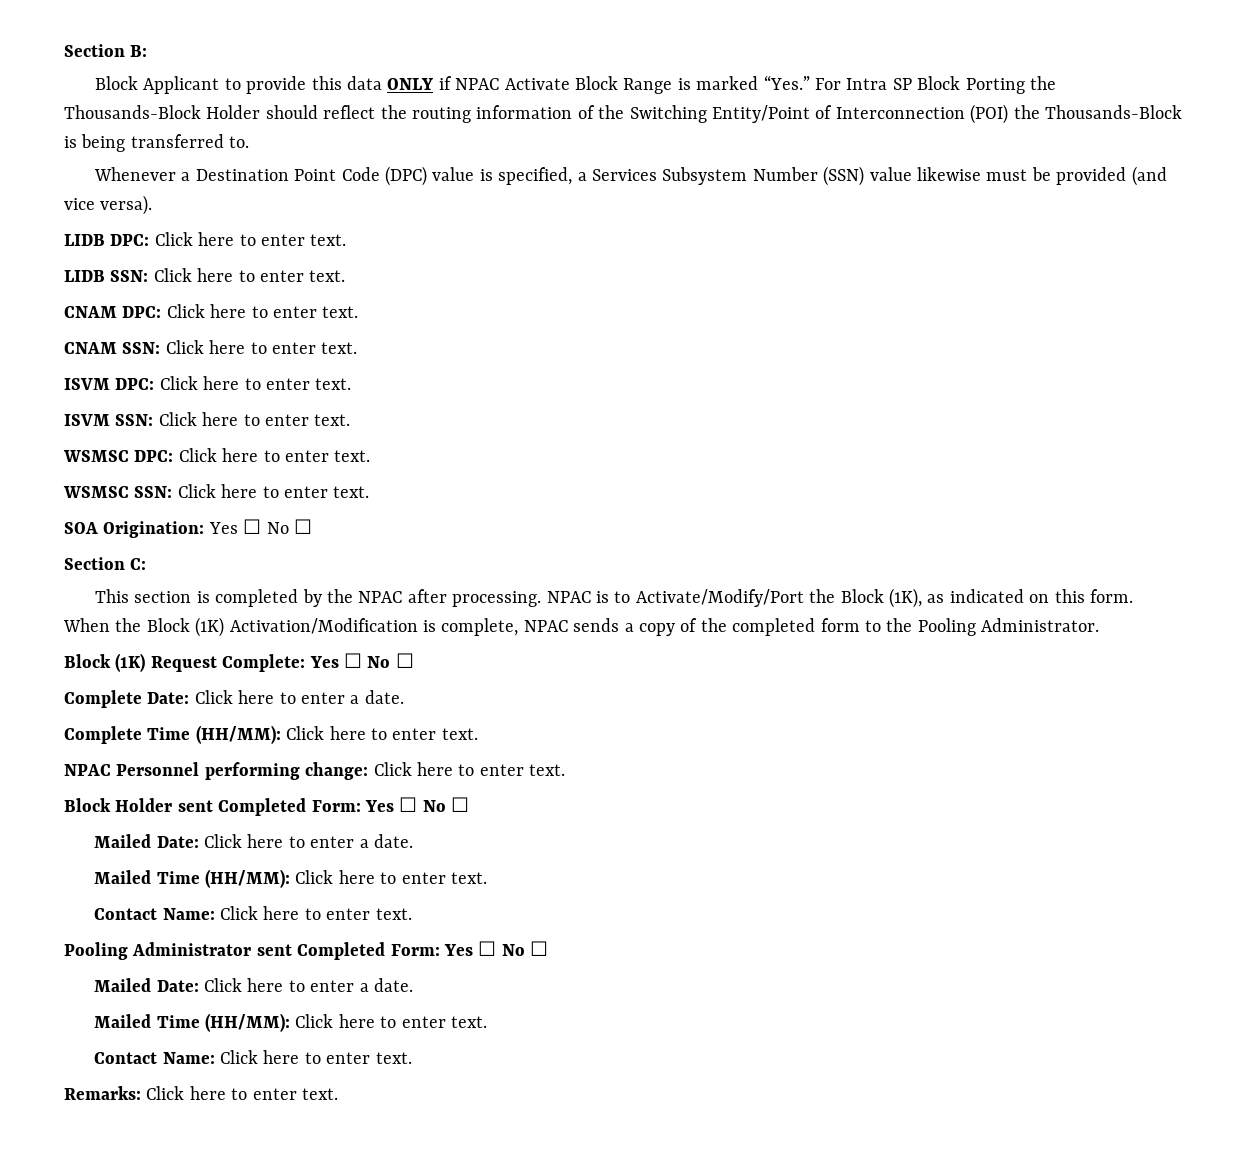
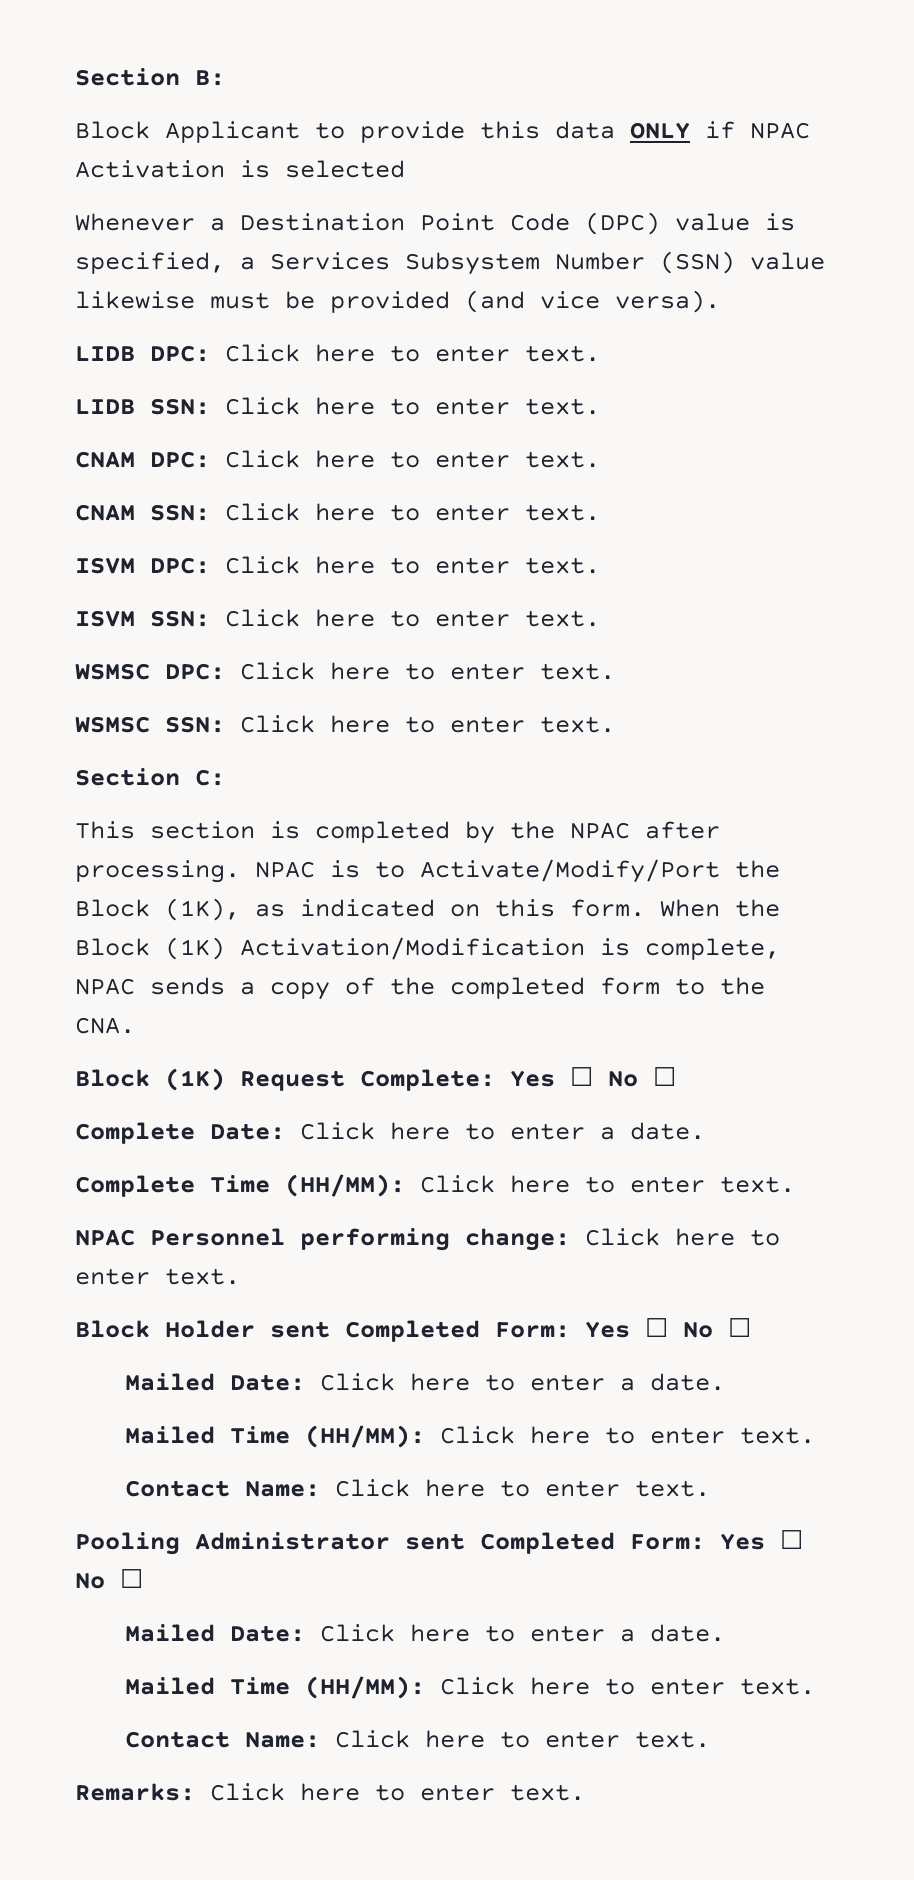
[504,75,1057,94] [64,104,1182,124] [64,134,250,152] Activate Block Range is marked “Yes.” For Intra SP Block Porting the Thousands-Block Holder should reflect the routing information of the Switching Entity/Point of Interconnection (POI) the Thousands-Block is being transferred to. -> [75,160,405,178] Activation is selected
[64,519,312,538] // SOA Origination: Yes ☐ No ☐ -> (615, 724) none
[917,618,1100,636] Pooling Administrator. -> [75,1017,135,1034] CNA.

